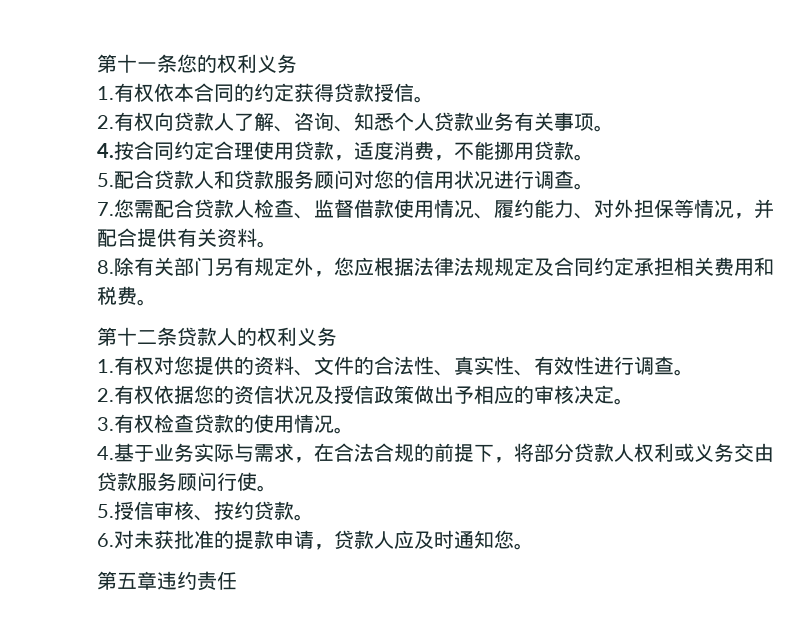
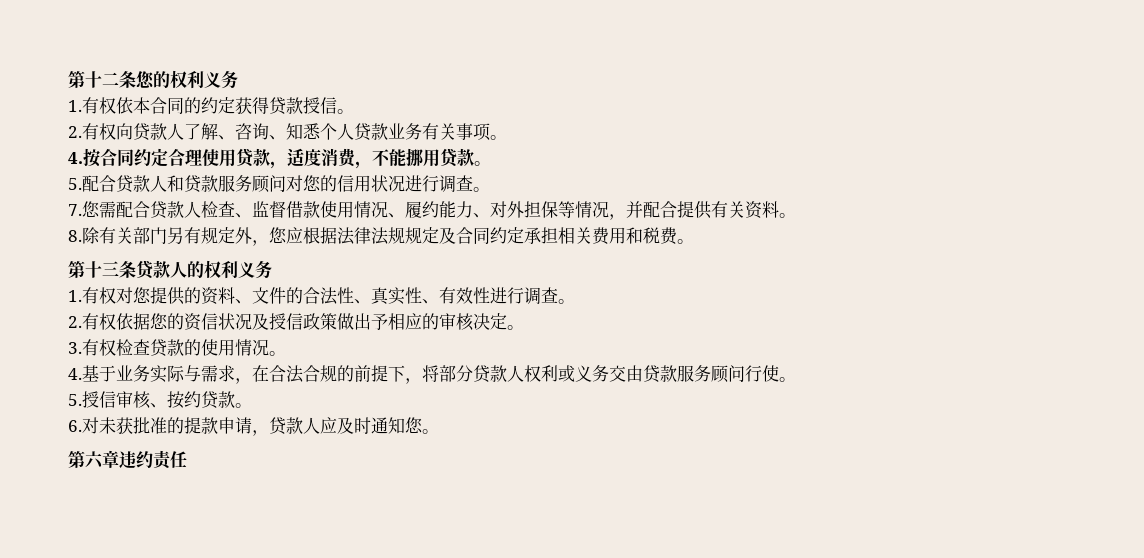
[97,54,157,73] 第十一 -> [68,70,119,88] 第十二
[137,330,157,344] 二 -> [102,261,119,276] 三
[117,572,137,589] 五 -> [85,451,104,469] 六

